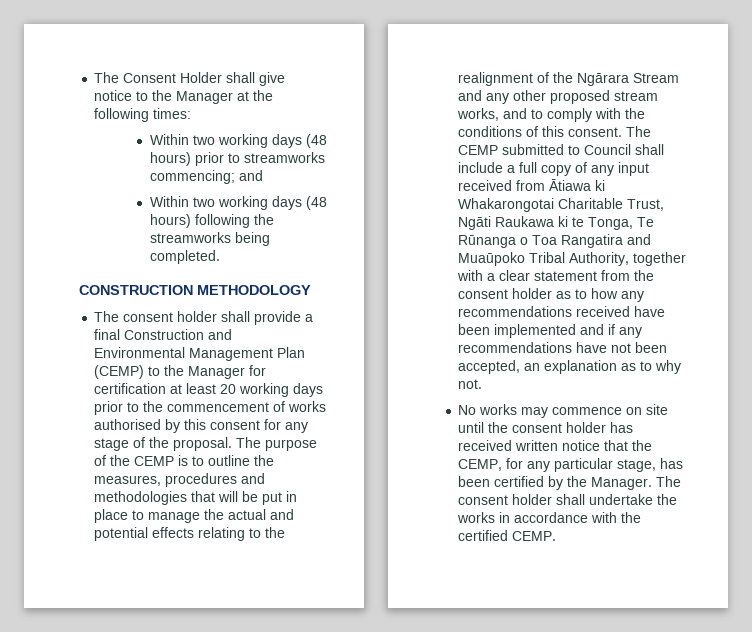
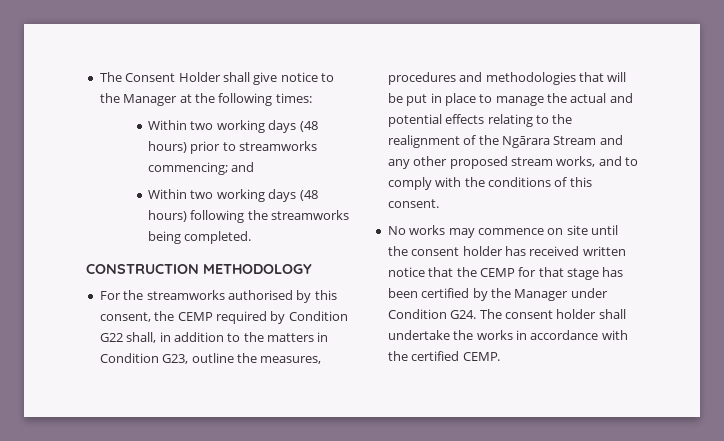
[94,311,314,325] [94,329,233,340] [94,347,306,361] [94,365,267,379] [94,383,324,397] [94,401,327,415] [94,419,309,433] [94,437,318,451] [94,455,205,466] The consent holder shall provide a final Construction and Environmental Management Plan (CEMP) to the Manager for certification at least 20 working days prior to the commencement of works authorised by this consent for any stage of the proposal. The purpose of the CEMP is to -> [99,290,337,303] [99,311,348,324] [99,332,329,343] [99,353,189,364] For the streamworks authorised by this consent, the CEMP required by Condition G22 shall, in addition to the matters in Condition G23,
[626,126,652,137] [458,144,665,155] [458,162,650,176] [458,179,606,191] [458,198,665,212] [458,216,655,230] [458,234,652,248] [458,252,687,266] [457,270,655,281] [458,288,645,302] [458,306,666,317] [458,324,643,338] [458,342,668,353] [458,360,682,374] [458,379,483,389] The CEMP submitted to Council shall include a full copy of any input received from Ātiawa ki Whakarongotai Charitable Trust, Ngāti Raukawa ki te Tonga, Te Rūnanga o Toa Rangatira and Muaūpoko Tribal Authority, together with a clear statement from the consent holder as to how any recommendations received have been implemented and if any recommendations have not been accepted, an explanation as to why not. -> (439, 203) none
[458,458,657,472] CEMP, for any particular stage, -> [479,267,599,280] CEMP for that stage
[591,477,653,490] Manager. -> [514,288,608,301] [387,309,477,319] Manager under Condition G24.

